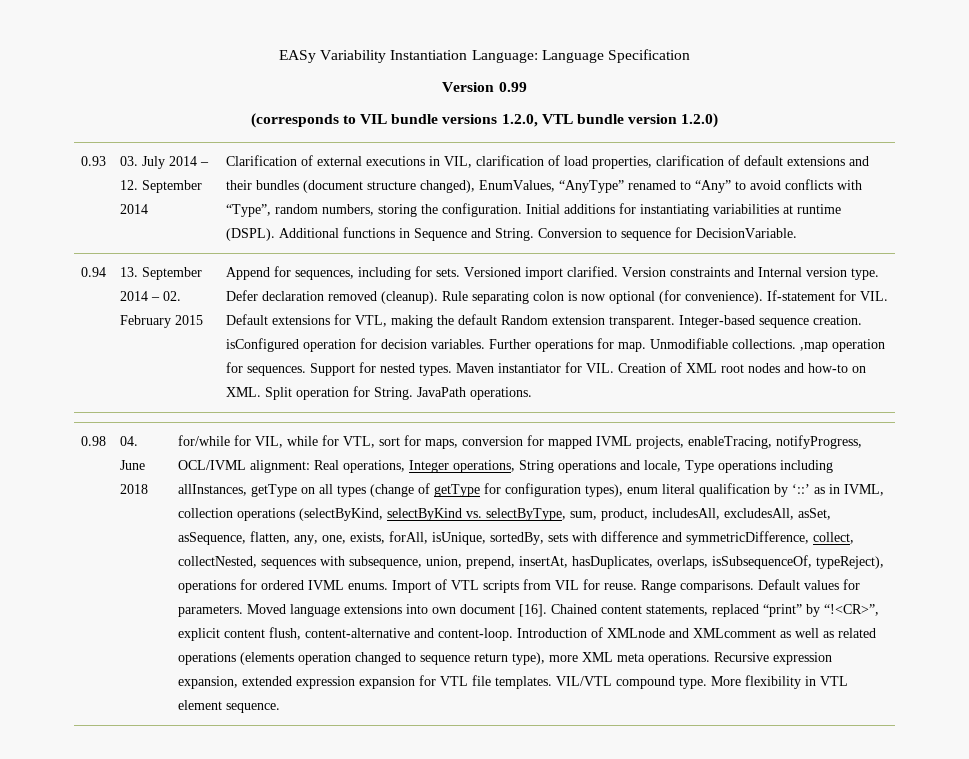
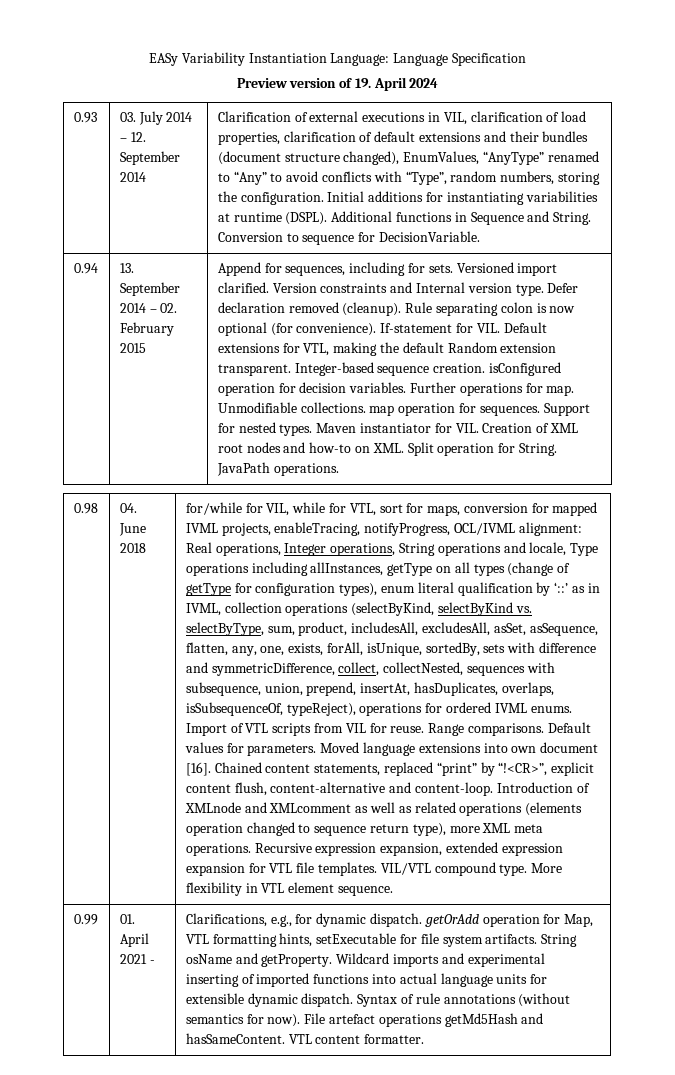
[442,82,527,92] [250,113,719,128] Version 0.99 // (corresponds to VIL bundle versions 1.2.0, VTL bundle version 1.2.0) -> [236,77,439,91] Preview version of 19. April 2024
[799,342,828,352] ,map -> [369,405,395,416] map
(280, 708) none -> [73,914,98,925] [119,914,135,924] [119,933,149,947] [119,954,155,964] [185,913,594,927] [185,933,578,947] [185,953,545,967] [185,973,548,987] [185,993,571,1007] [185,1013,544,1027] [185,1033,425,1044] // 0.99 | 01. April 2021 - | Clarifications, e.g., for dynamic dispatch. getOrAdd operation for Map, VTL formatting hints, setExecutable for file system artifacts. String osName and getProperty. Wildcard imports and experimental inserting of imported functions into actual language units for extensible dynamic dispatch. Syntax of rule annotations (without semantics for now). File artefact operations getMd5Hash and hasSameContent. VTL content formatter.

